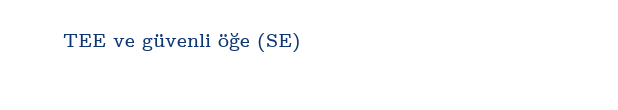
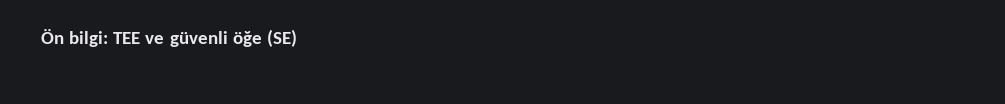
(63, 40) none -> [41,29,109,47] Ön bilgi:

